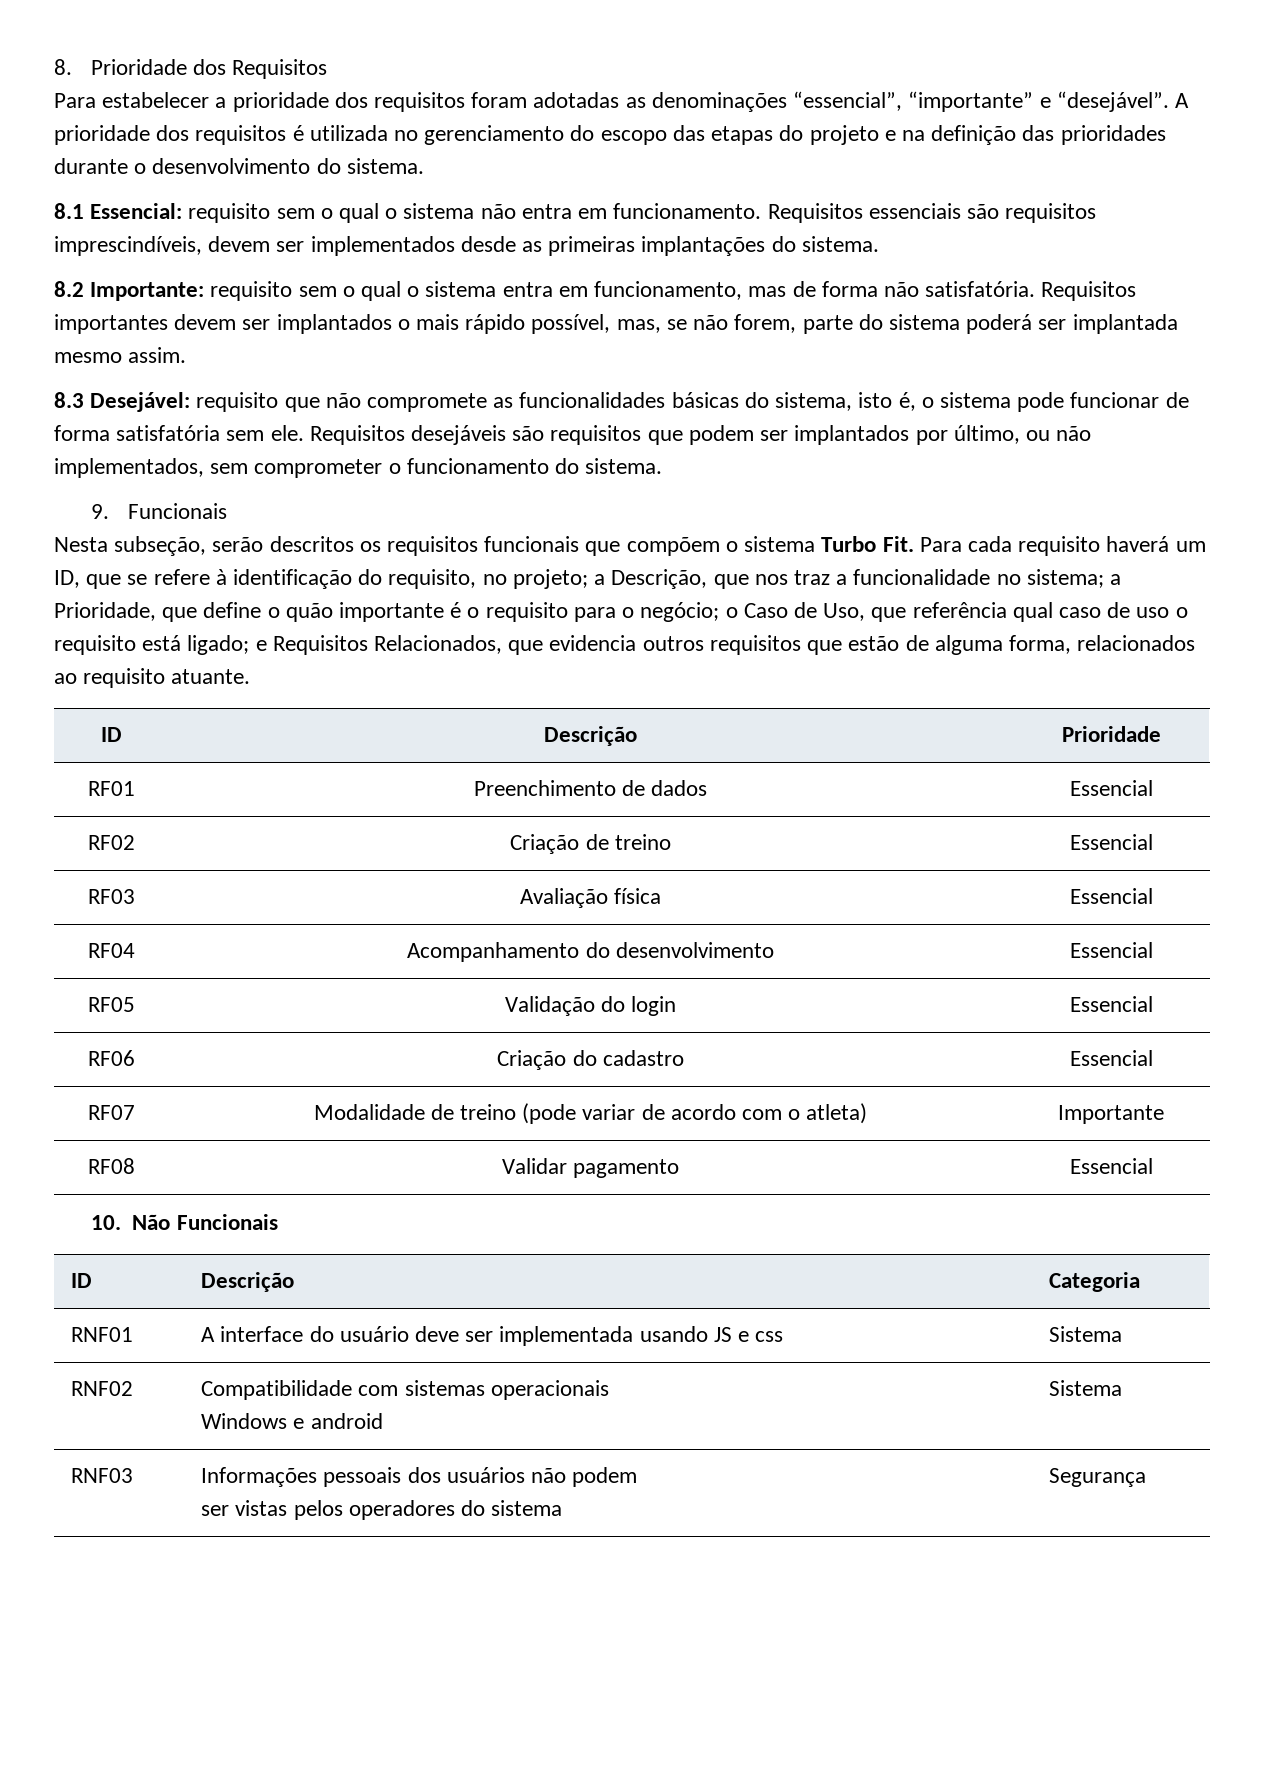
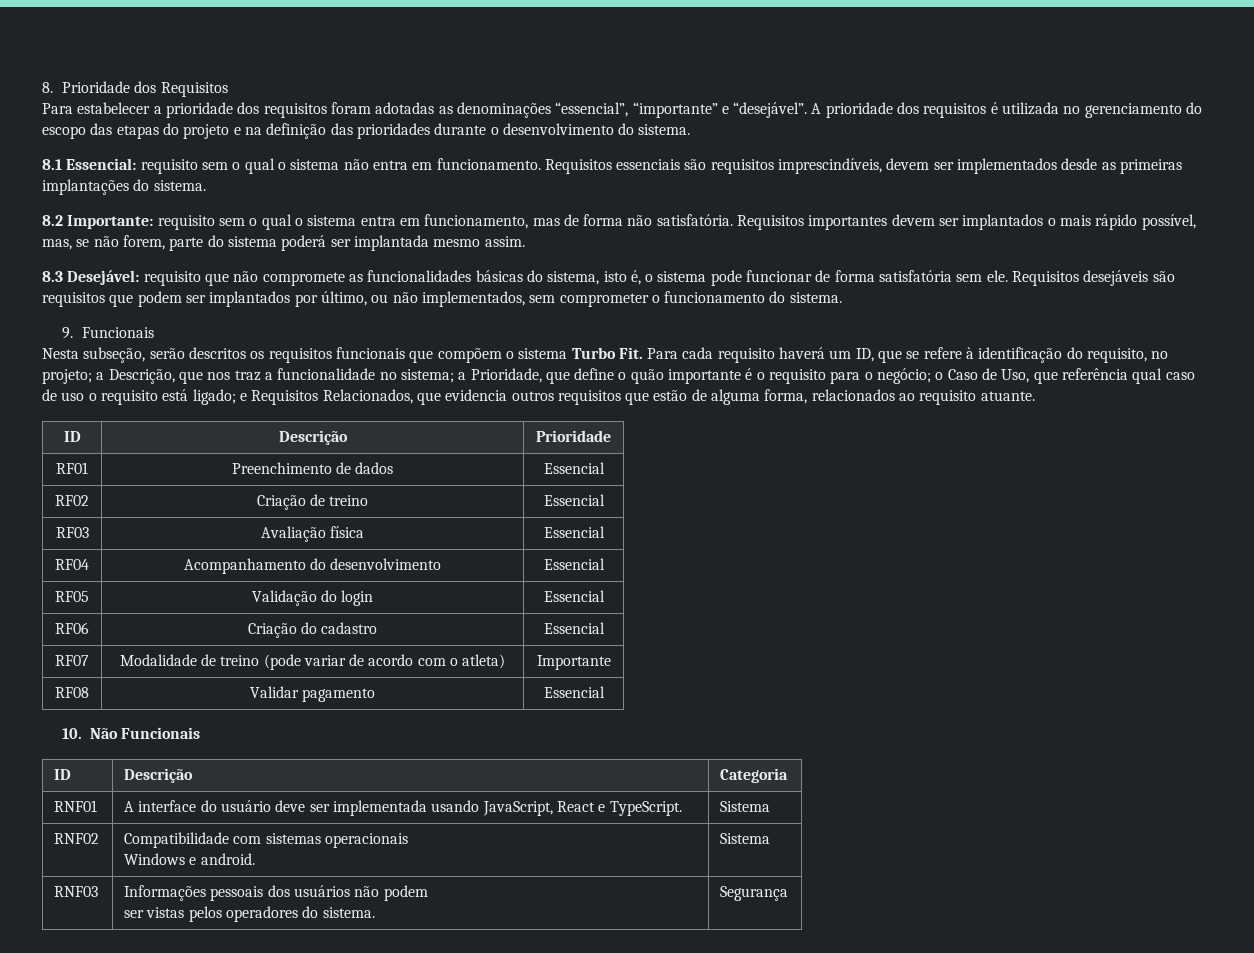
[713,1327,784,1342] JS e css -> [482,801,682,816] JavaScript, React e TypeScript.
[310,1413,383,1429] android -> [200,853,255,865] android.
[491,1500,563,1516] sistema -> [322,907,375,918] sistema.

